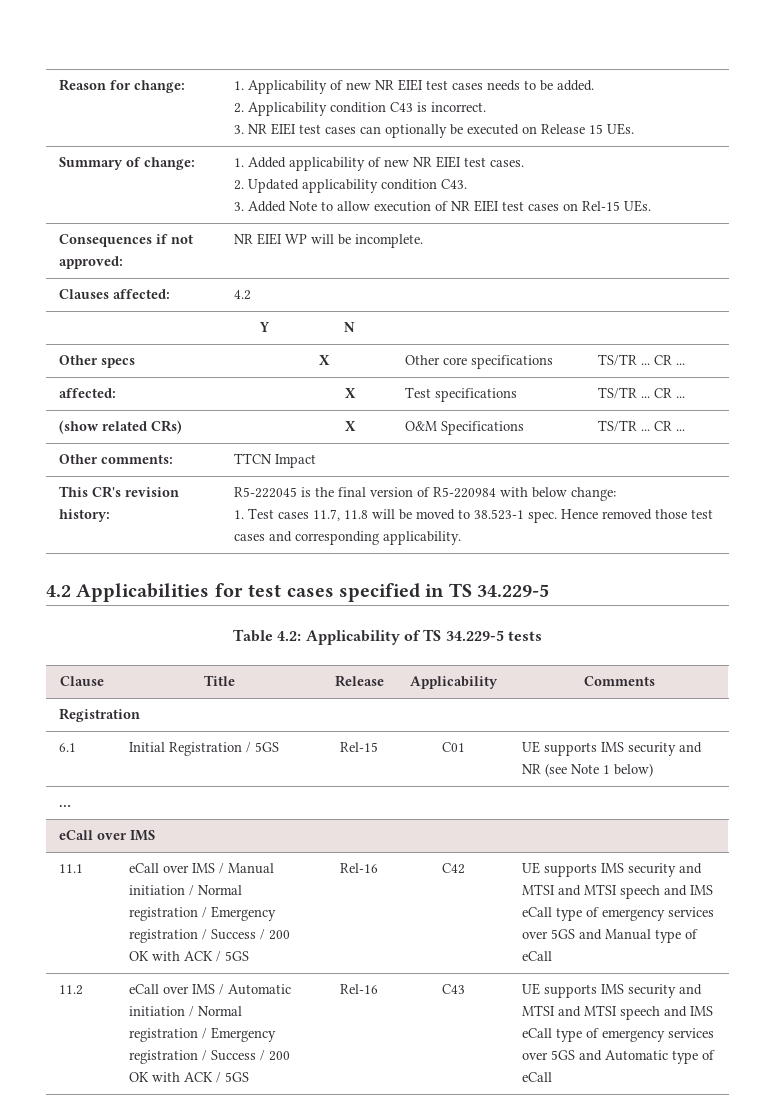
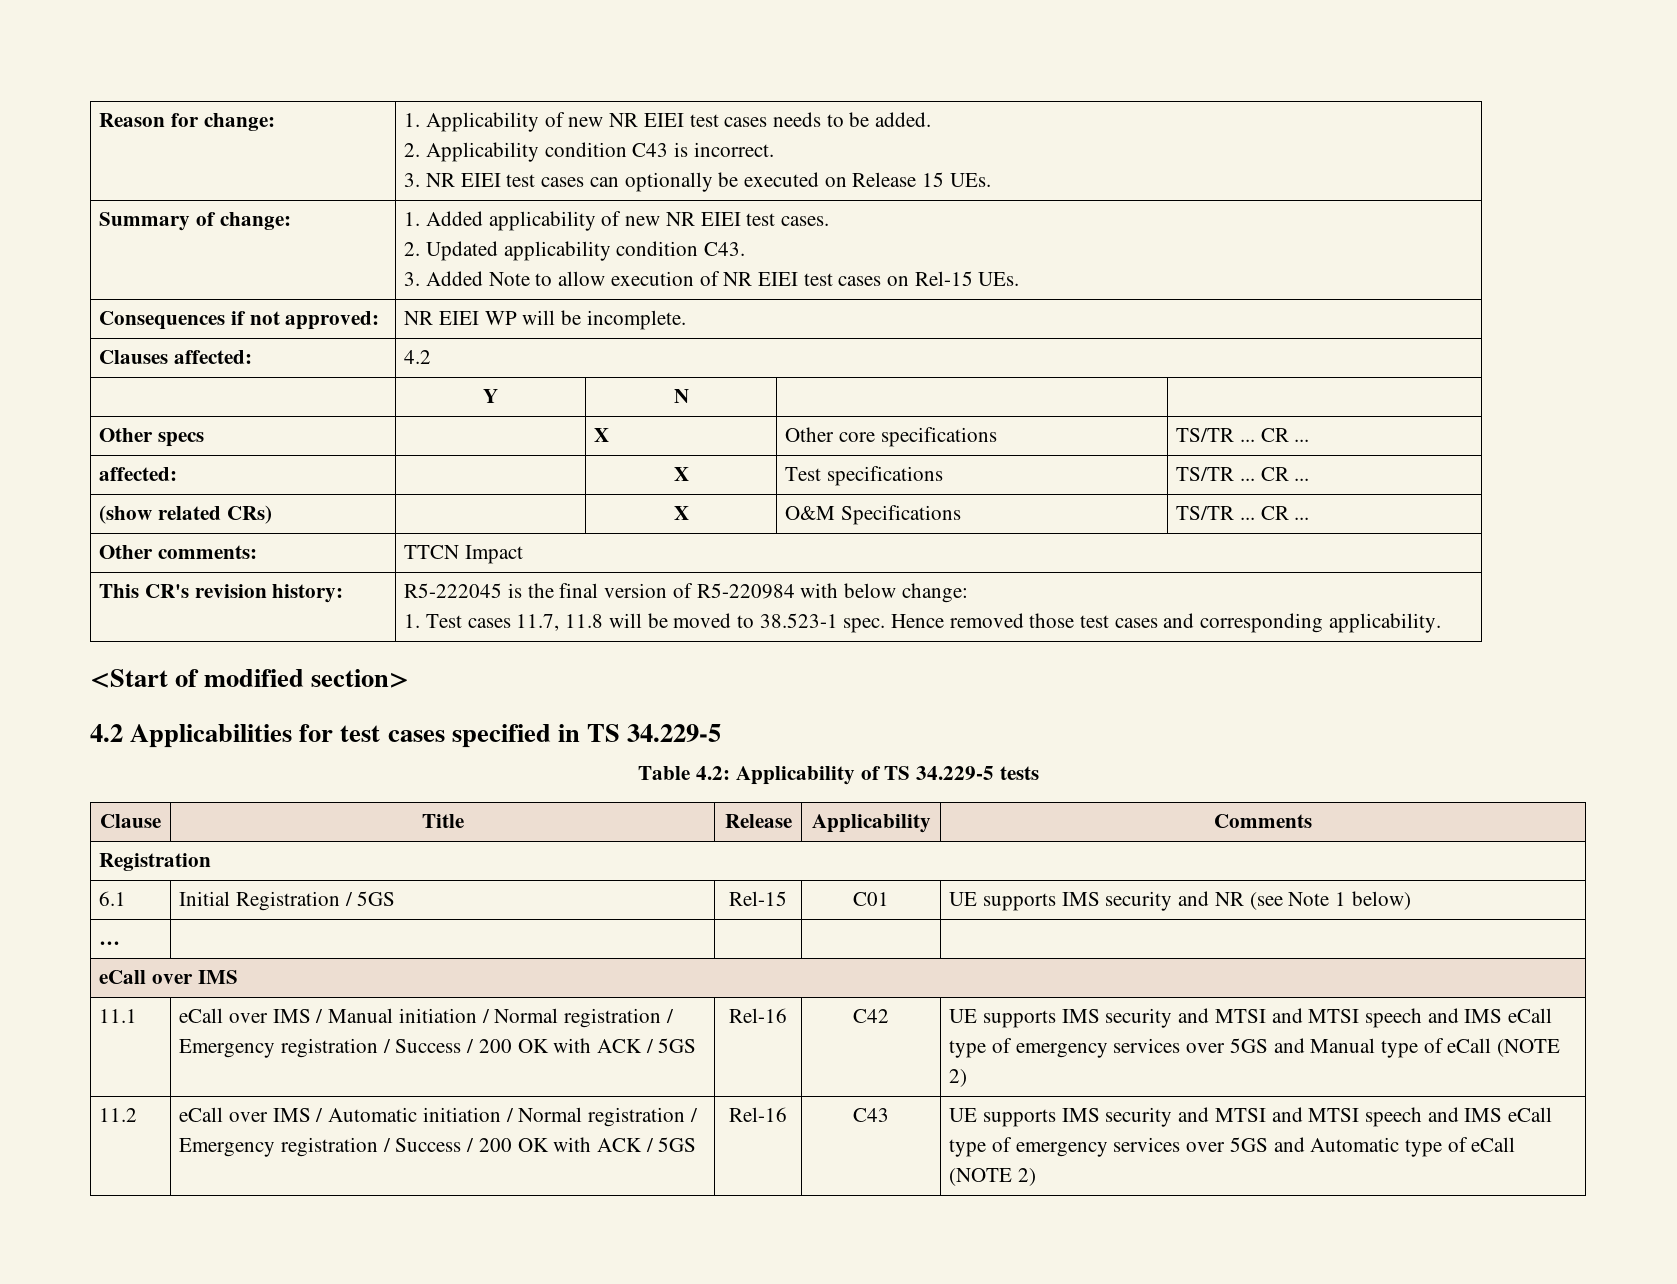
(461, 538) none -> [90,669,410,688] // <Start of modified section>
(552, 956) none -> [1496,1039,1560,1057] [949,1069,968,1087] (NOTE 2)
(552, 1077) none -> [949,1168,1037,1186] (NOTE 2)

